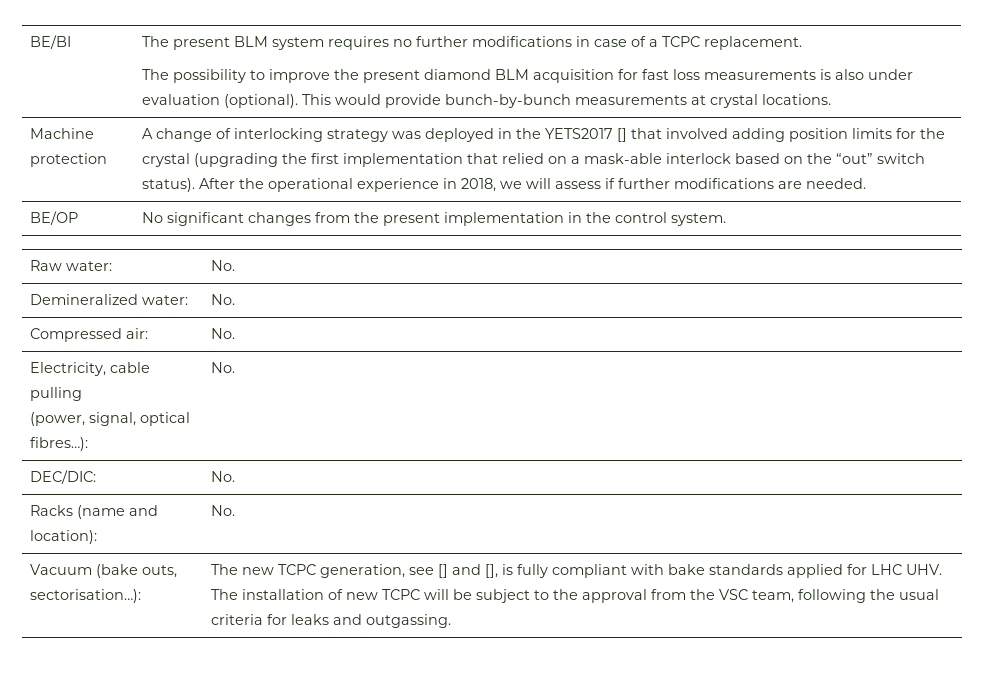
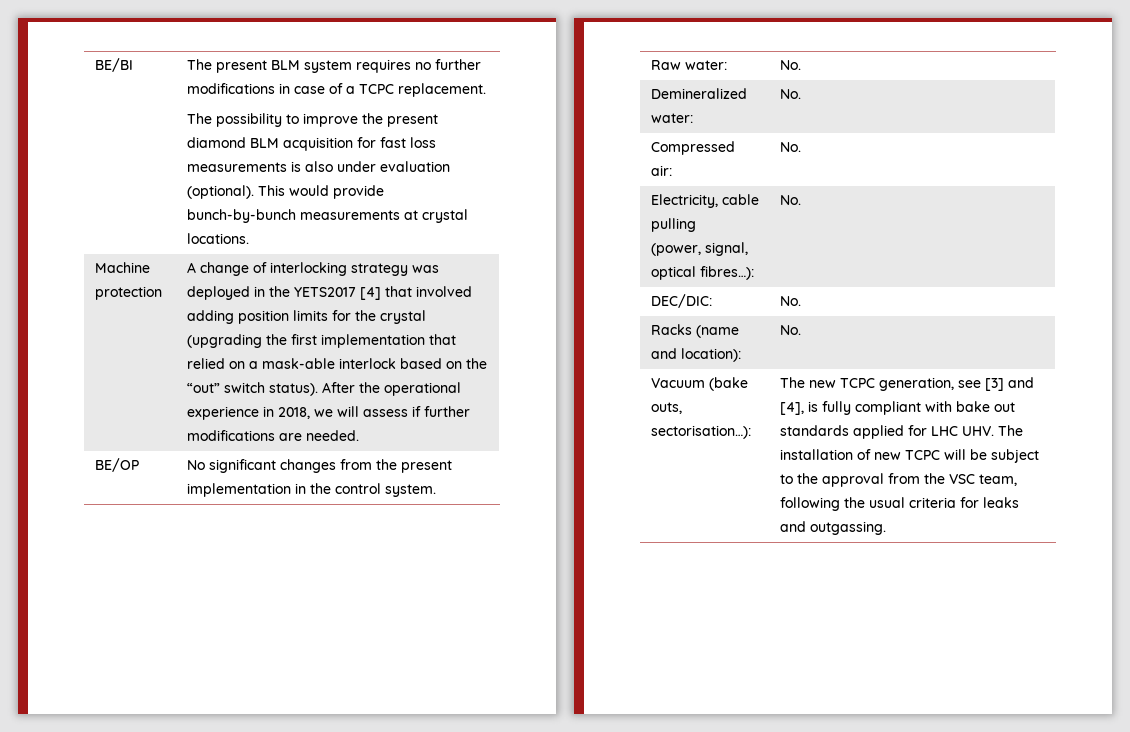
[616,128,627,142] [] -> [359,287,381,300] [4]
[437,564,498,578] [] and [], -> [984,377,1034,391] [779,402,804,415] [3] and [4],
(705, 569) none -> [993,402,1015,412] out

